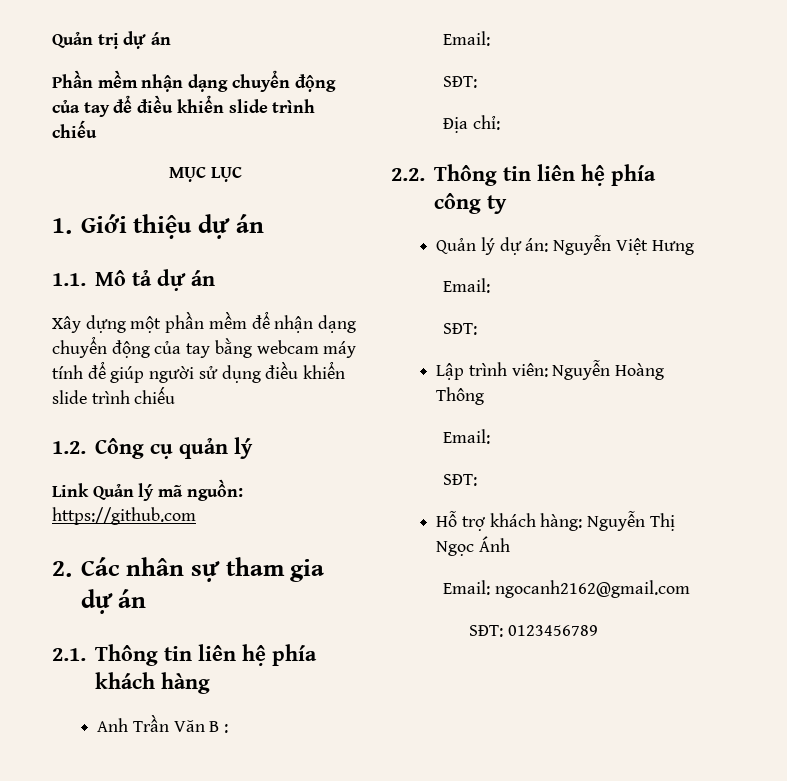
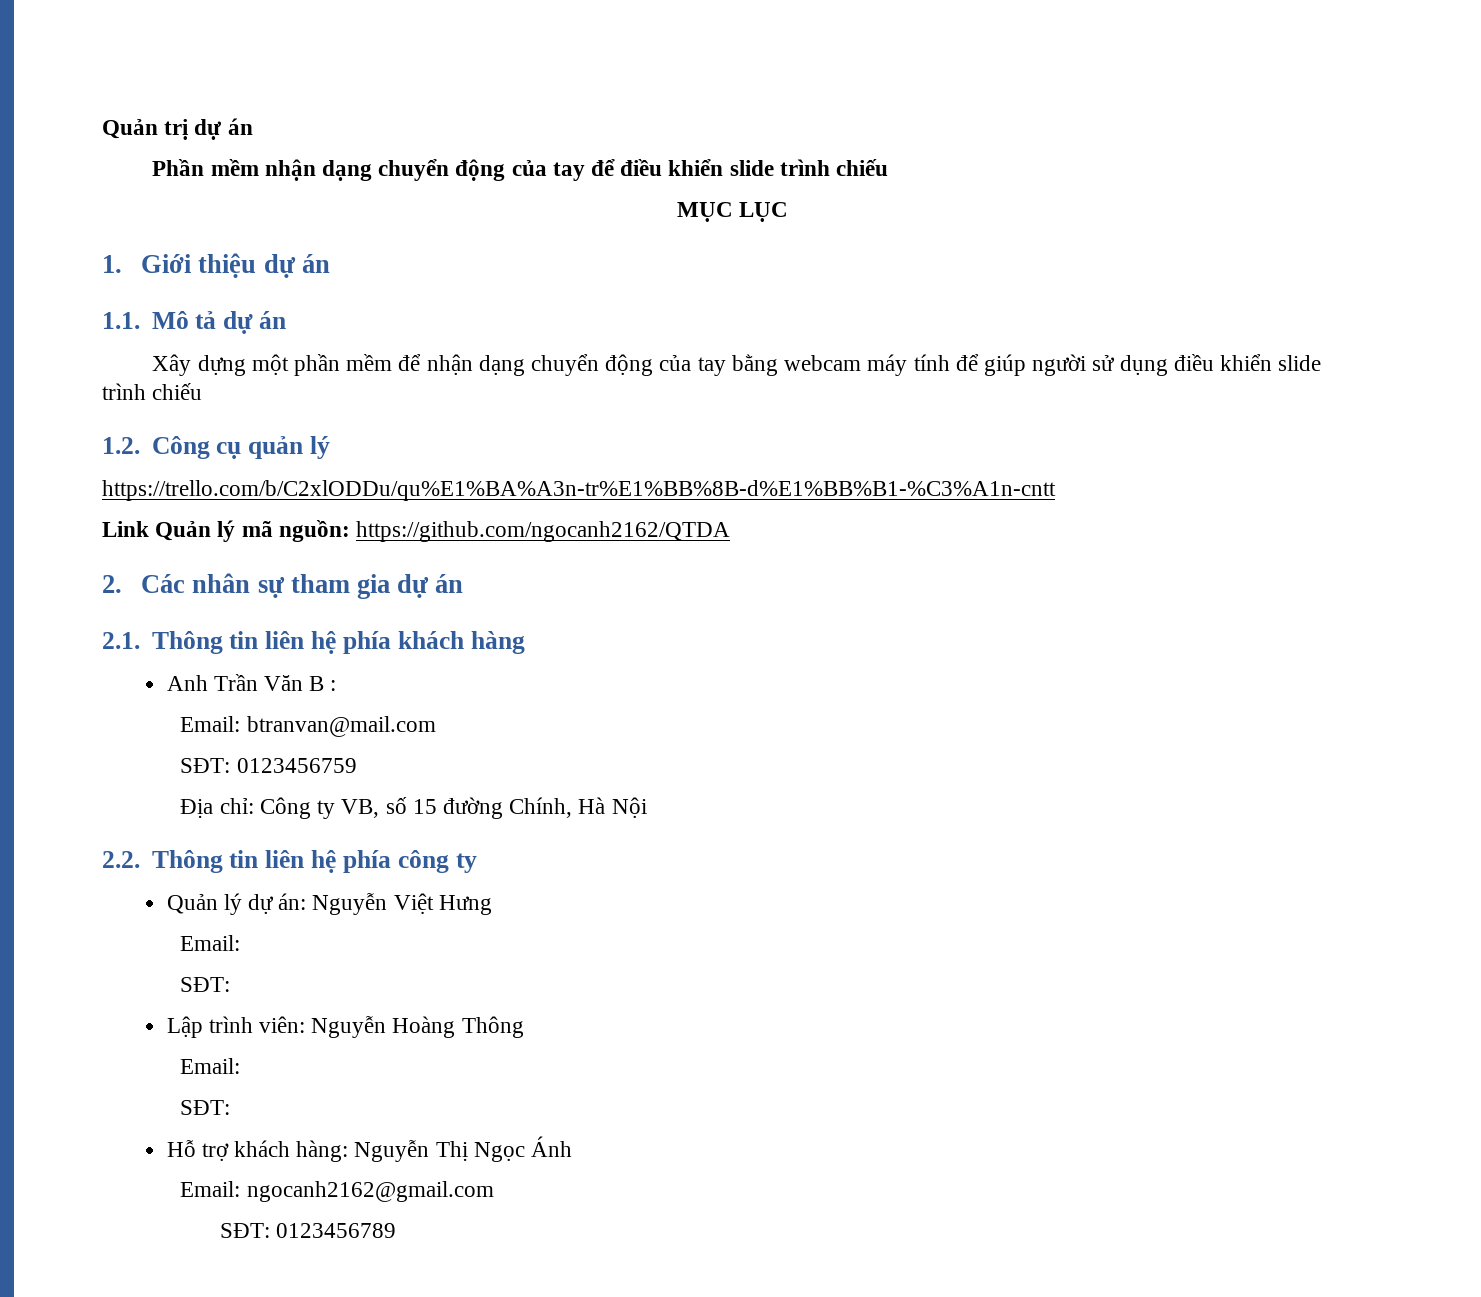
(253, 448) none -> [102,480,1056,501] // https://trello.com/b/C2xlODDu/qu%E1%BA%A3n-tr%E1%BB%8B-d%E1%BB%B1-%C3%A1n-cntt
[52,507,196,525] https://github.com -> [356,521,731,542] https://github.com/ngocanh2162/QTDA
[443,76,478,88] // SĐT: -> [246,716,436,737] [180,758,357,773] btranvan@mail.com // SĐT: 0123456759
(500, 122) none -> [259,797,647,819] Công ty VB, số 15 đường Chính, Hà Nội

